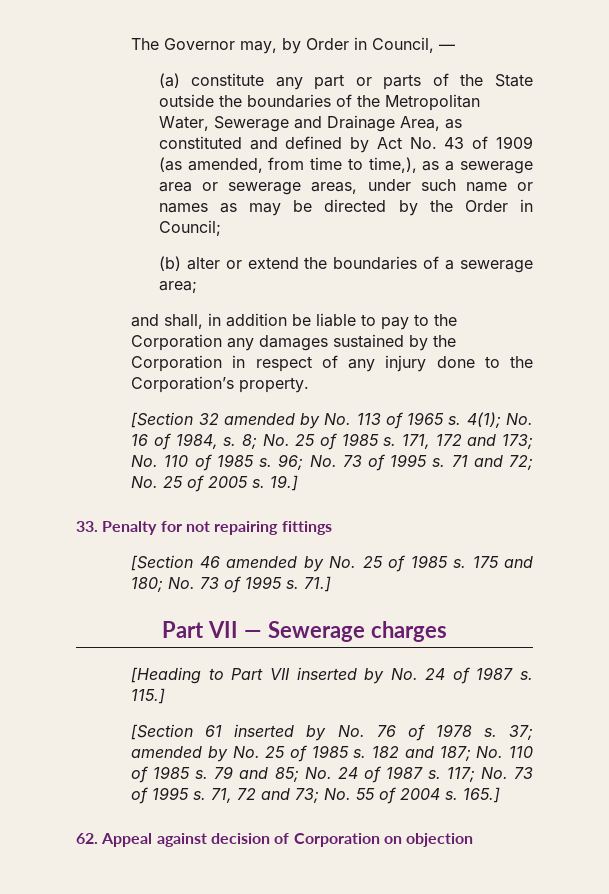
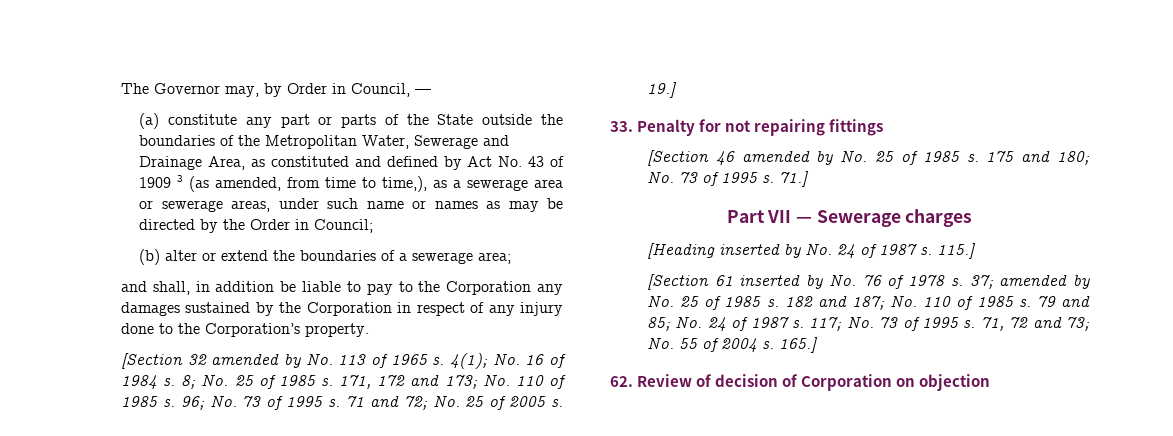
(533, 142) none -> [177,175,184,182] 3
[175,433,218,449] 1984, -> [120,375,157,390] 1984
[208,668,290,680] to Part VII -> (715, 251) none
[101,833,207,847] Appeal against -> [637,374,713,387] Review of

